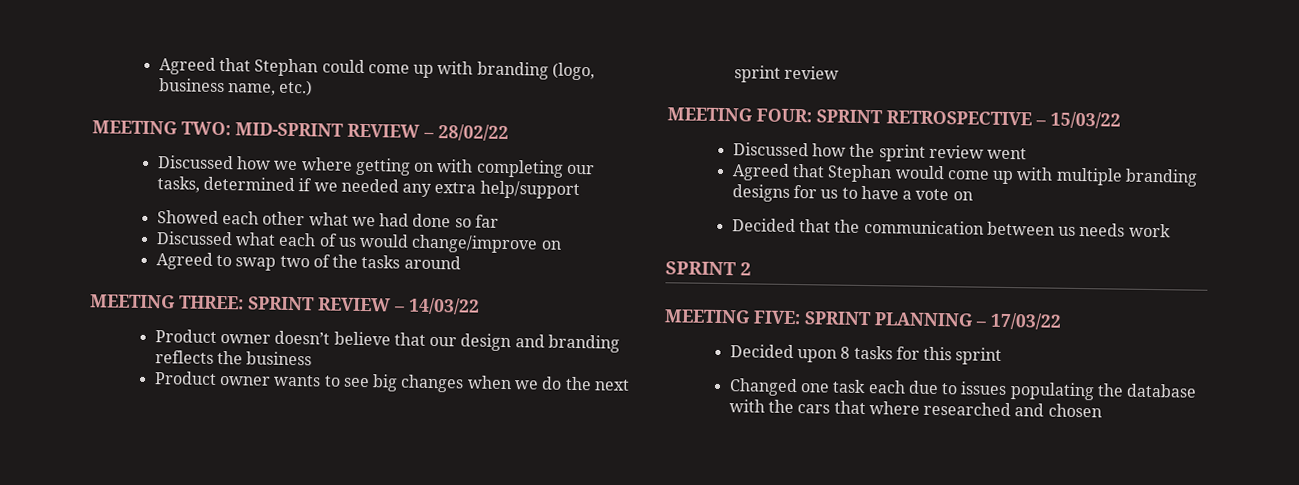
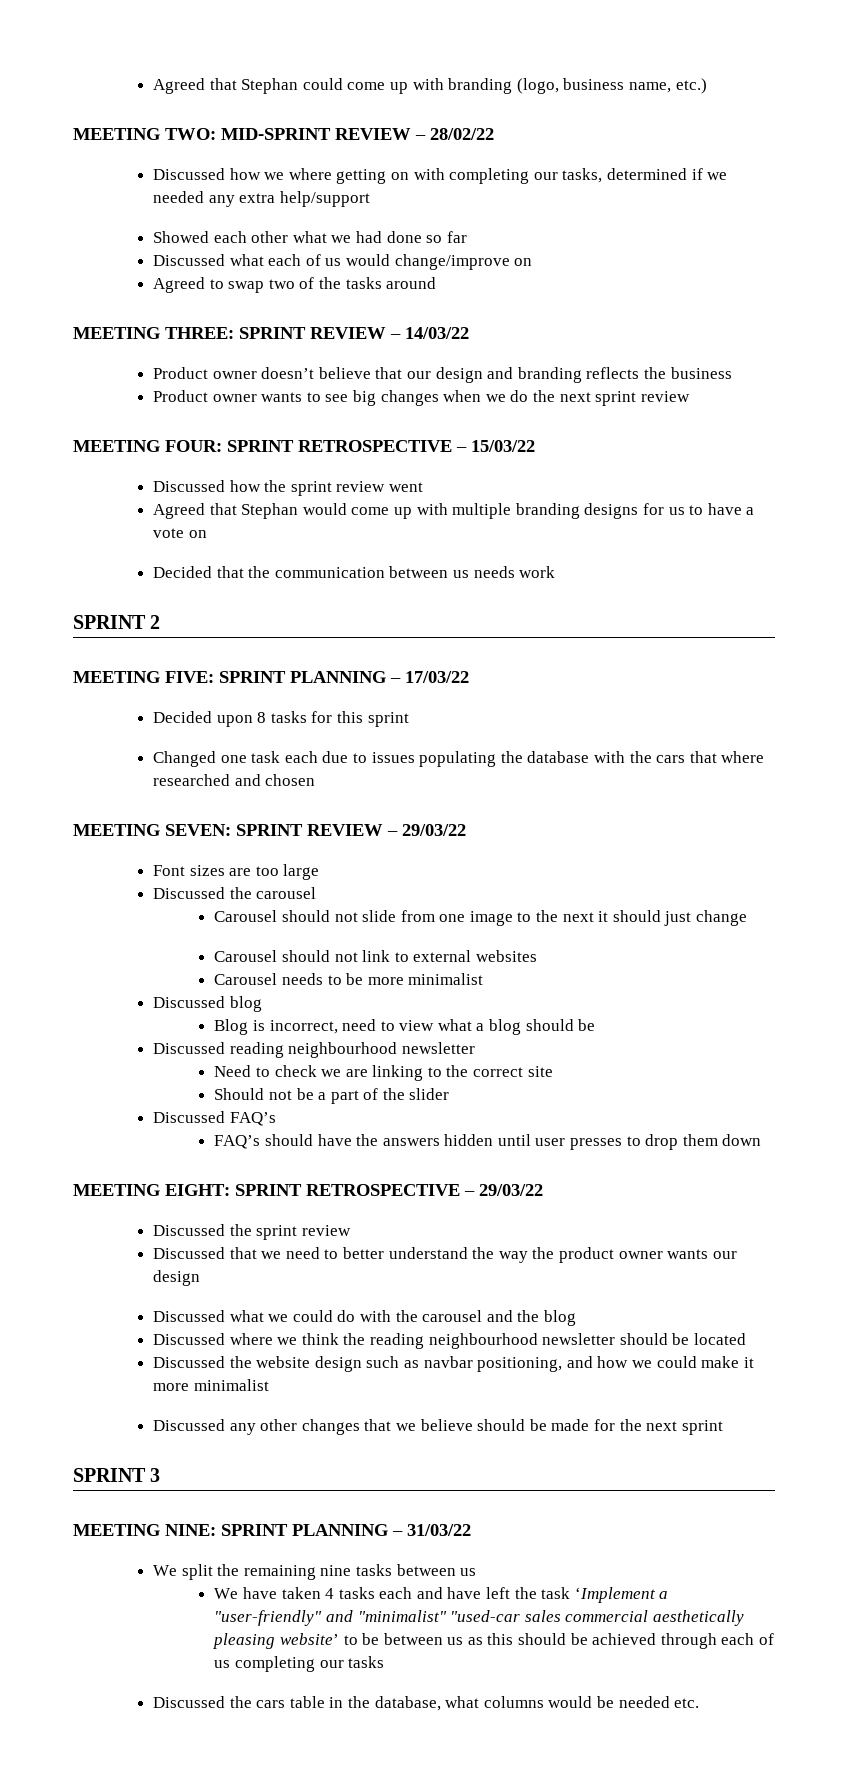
(1102, 410) none -> [73,824,466,836] [153,864,320,880] [153,887,317,899] [214,910,748,926] [214,950,537,962] [214,973,484,985] [153,996,262,1012] [214,1019,596,1035] [153,1042,475,1058] [214,1065,553,1081] [214,1088,450,1104] [153,1111,276,1126] [214,1134,762,1150] [73,1184,543,1196] [153,1224,351,1240] [153,1247,737,1263] [153,1270,201,1286] [153,1310,576,1326] [153,1333,746,1349] [153,1356,754,1372] [153,1379,269,1391] [153,1419,723,1435] [73,1468,161,1482] [73,1524,471,1536] [153,1564,477,1580] [214,1587,669,1603] [214,1610,744,1626] [213,1633,775,1649] [214,1656,385,1672] [153,1696,700,1711] // MEETING SEVEN: SPRINT REVIEW – 29/03/22 // Font sizes are too large // Discussed the carousel // Carousel should not slide from one image to the next it should just change // Carousel should not link to external websites // Carousel needs to be more minimalist // Discussed blog // Blog is incorrect, need to view what a blog should be // Discussed reading neighbourhood newsletter // Need to check we are linking to the correct site // Should not be a part of the slider // Discussed FAQ’s // FAQ’s should have the answers hidden until user presses to drop them down // MEETING EIGHT: SPRINT RETROSPECTIVE – 29/03/22 // Discussed the sprint review // Discussed that we need to better understand the way the product owner wants our design // Discussed what we could do with the carousel and the blog // Discussed where we think the reading neighbourhood newsletter should be located // Discussed the website design such as navbar positioning, and how we could make it more minimalist // Discussed any other changes that we believe should be made for the next sprint // SPRINT 3 // MEETING NINE: SPRINT PLANNING – 31/03/22 // We split the remaining nine tasks between us // We have taken 4 tasks each and have left the task ‘Implement a "user-friendly" and "minimalist" "used-car sales commercial aesthetically pleasing website’ to be between us as this should be achieved through each of us completing our tasks // Discussed the cars table in the database, what columns would be needed etc.

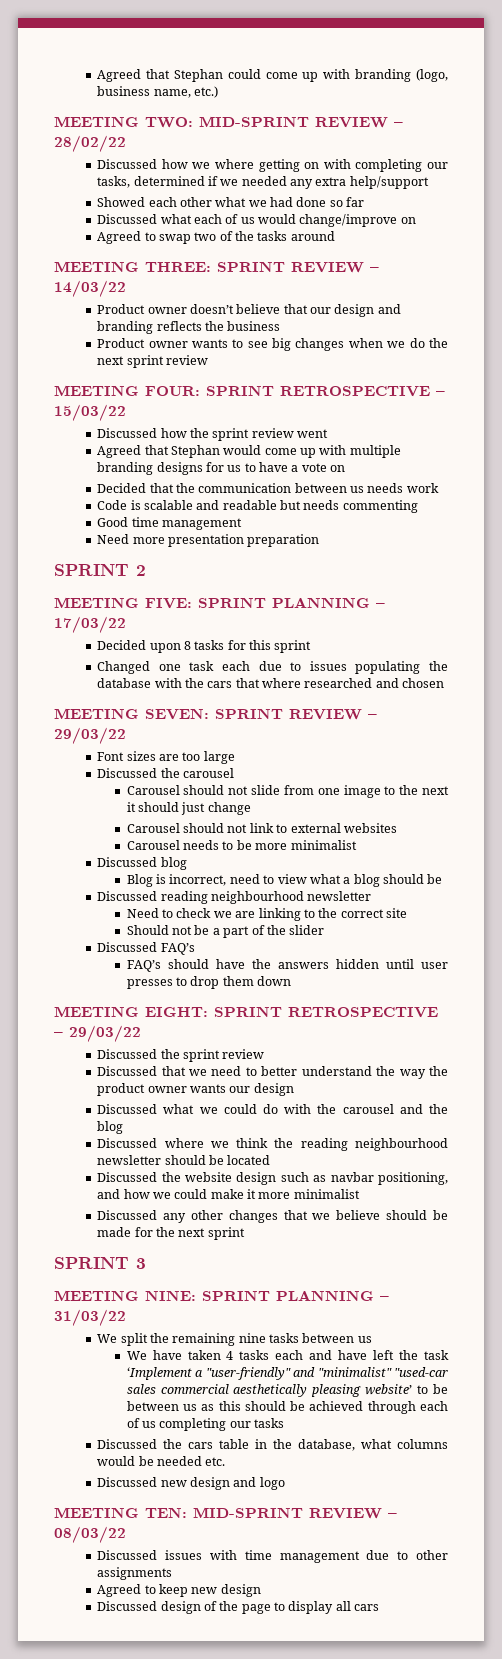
(556, 572) none -> [97,500,418,513] [97,517,242,530] [97,534,320,547] // Code is scalable and readable but needs commenting // Good time management // Need more presentation preparation
(700, 1703) none -> [97,1477,285,1490] [54,1507,397,1519] [54,1526,126,1543] [97,1550,449,1563] [97,1567,173,1580] [97,1584,261,1597] [97,1601,380,1614] // Discussed new design and logo // MEETING TEN: MID-SPRINT REVIEW – 08/03/22 // Discussed issues with time management due to other assignments // Agreed to keep new design // Discussed design of the page to display all cars

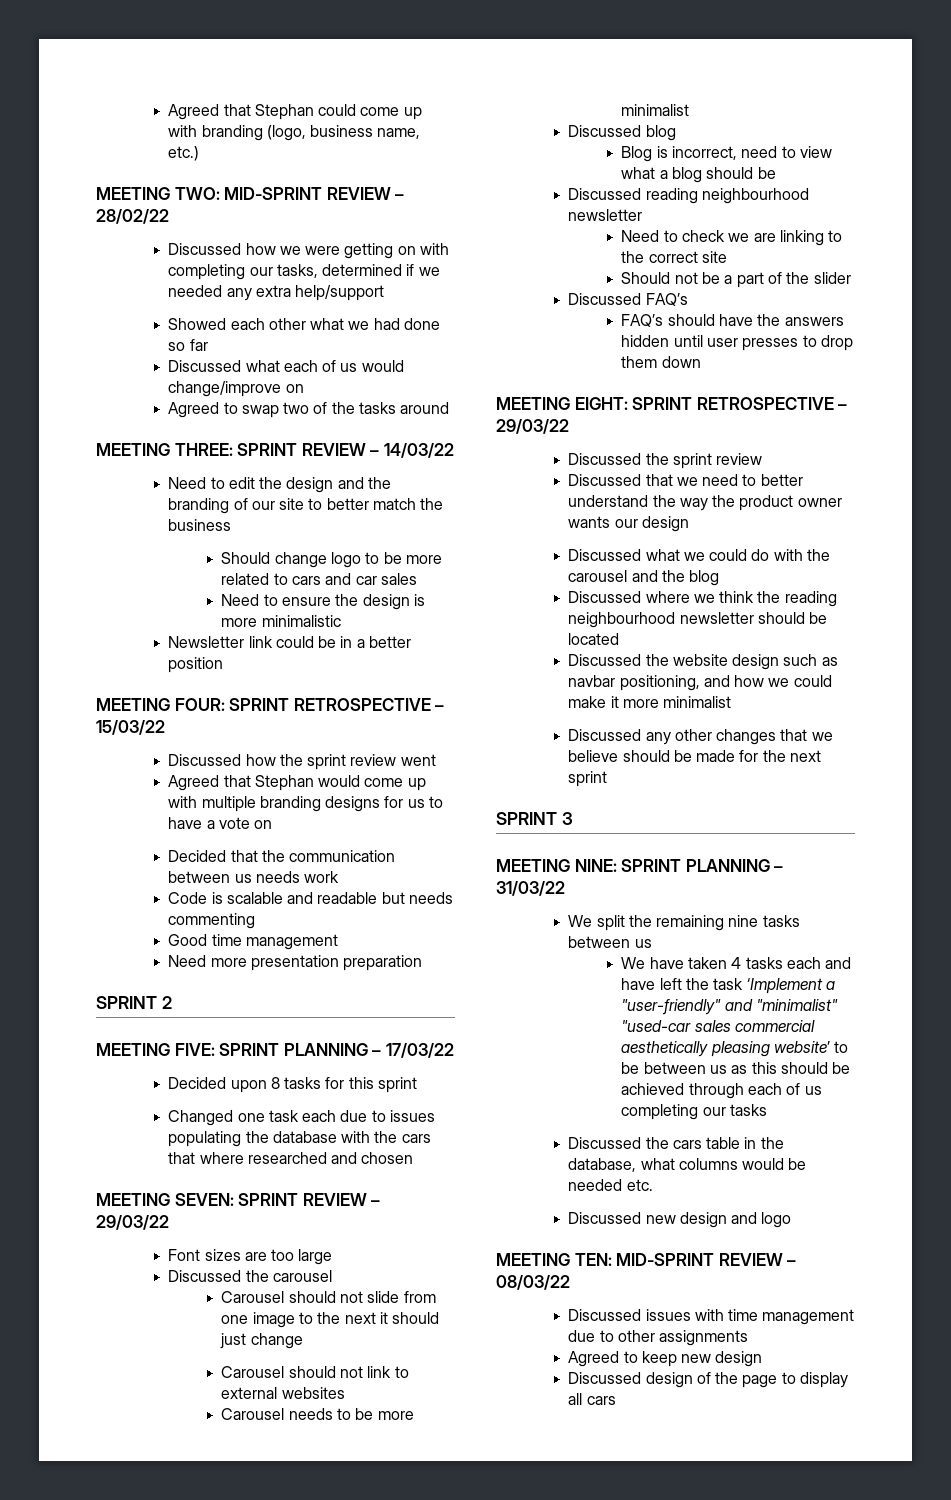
[214,159,254,169] where -> [305,246,341,255] were
[97,304,401,317] [97,321,281,334] [97,338,448,351] [97,355,208,368] Product owner doesn’t believe that our design and branding reflects the business // Product owner wants to see big changes when we do the next sprint review -> [168,477,392,493] [168,498,444,514] [168,519,232,531] [221,552,442,568] [221,573,417,585] [221,594,425,610] [221,615,341,627] [168,636,412,648] [168,657,224,673] Need to edit the design and the branding of our site to better match the business // Should change logo to be more related to cars and car sales // Need to ensure the design is more minimalistic // Newsletter link could be in a better position

